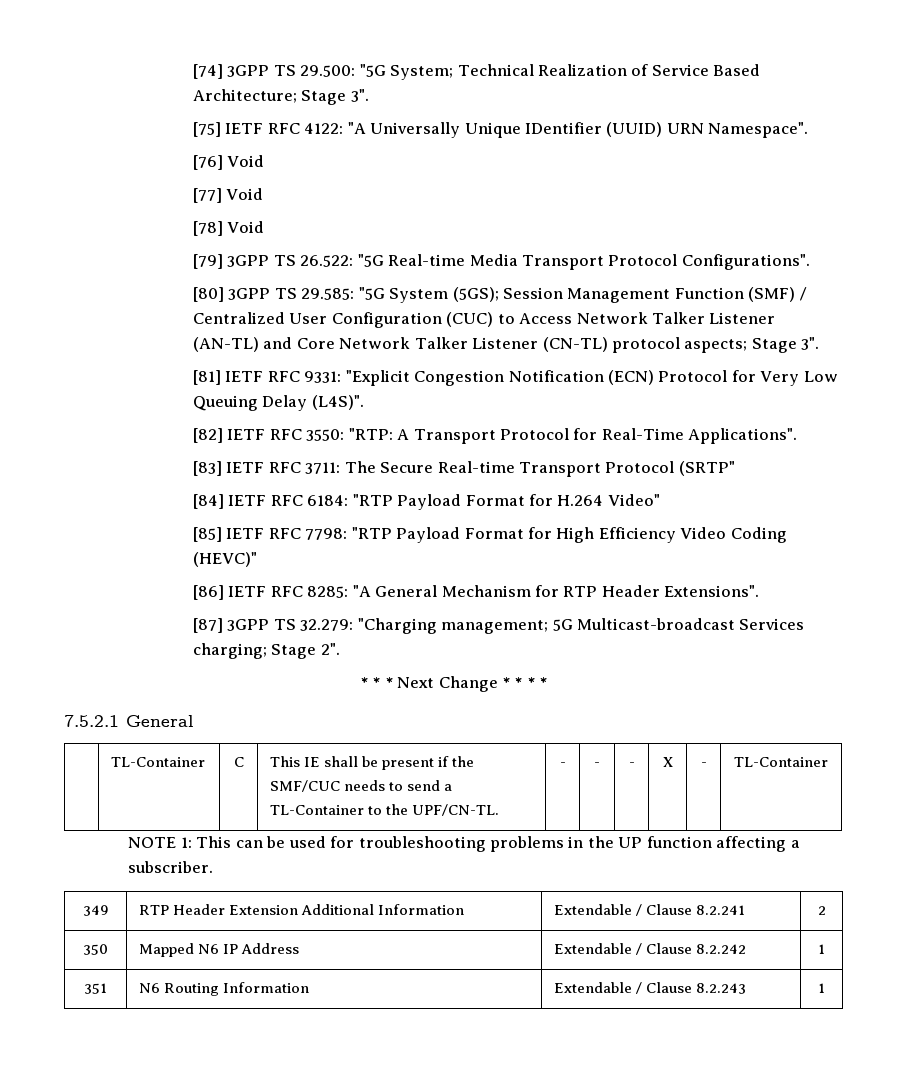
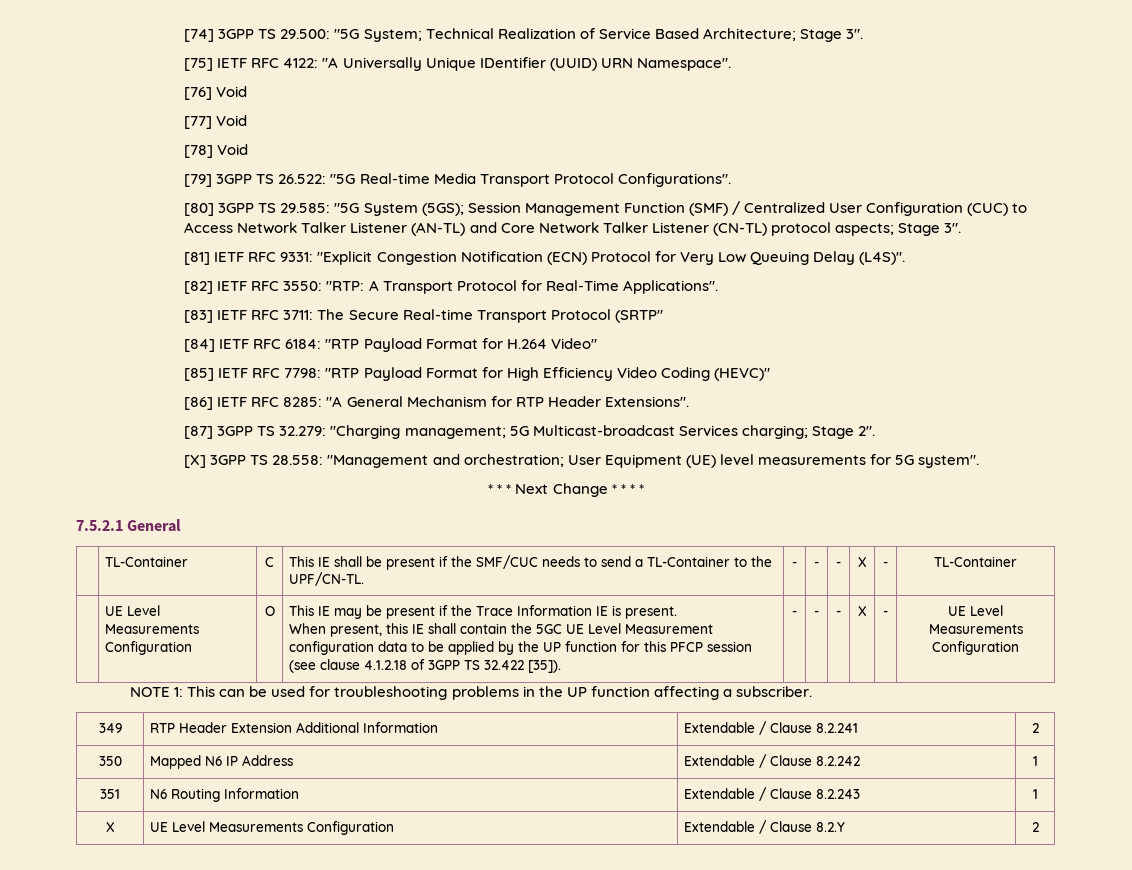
(340, 649) none -> [184,454,979,468] // [X] 3GPP TS 28.558: "Management and orchestration; User Equipment (UE) level measurements for 5G system".
(828, 762) none -> [105,605,161,616] [105,624,200,634] [105,641,193,655] [264,606,275,616] [289,605,678,619] [289,623,714,637] [289,641,753,655] [289,659,562,673] [792,610,797,616] [814,610,819,616] [836,610,841,616] [857,606,867,616] [883,610,888,616] [948,605,1003,616] [928,624,1023,634] [932,641,1019,655] // | UE Level Measurements Configuration | O | This IE may be present if the Trace Information IE is present. // When present, this IE shall contain the 5GC UE Level Measurement configuration data to be applied by the UP function for this PFCP session (see clause 4.1.2.18 of 3GPP TS 32.422 [35]). | - | - | - | X | - | UE Level Measurements Configuration
(825, 988) none -> [105,822,115,832] [150,821,395,835] [684,820,846,834] [1031,822,1039,832] // X | UE Level Measurements Configuration | Extendable / Clause 8.2.Y | 2

